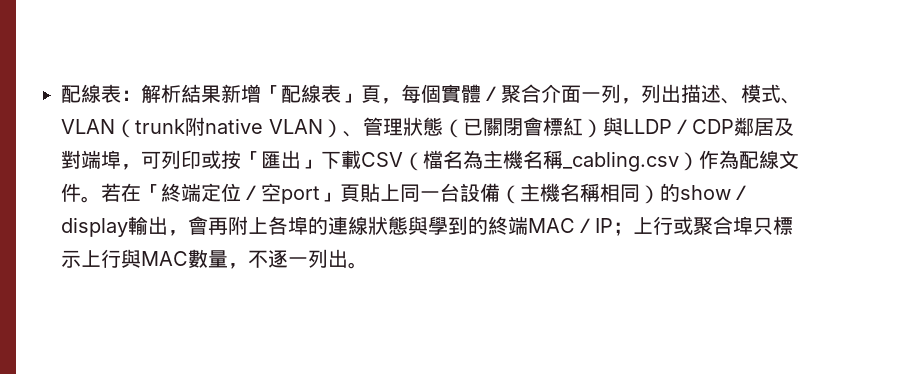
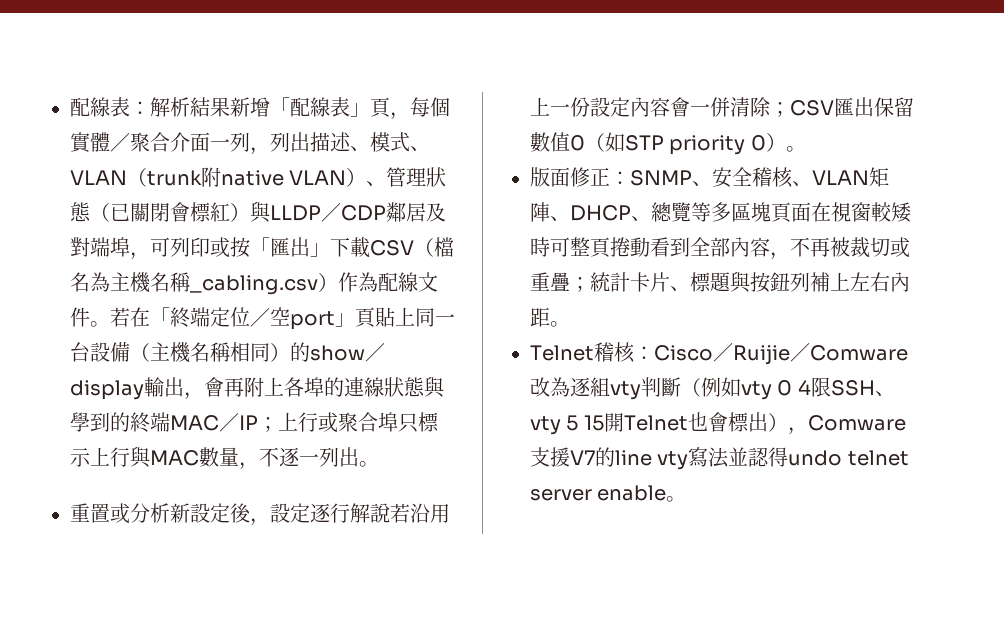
(368, 265) none -> [70,503,450,526] [530,97,914,117] [530,132,806,155] [530,167,889,188] [530,202,911,223] [530,237,910,260] [530,271,910,293] [530,307,570,327] [530,342,908,365] [530,377,895,400] [530,412,906,435] [530,447,909,470] [530,485,687,502] // 重置或分析新設定後，設定逐行解說若沿用上一份設定內容會一併清除；CSV匯出保留數值0（如STP priority 0）。 // 版面修正：SNMP、安全稽核、VLAN矩陣、DHCP、總覽等多區塊頁面在視窗較矮時可整頁捲動看到全部內容，不再被裁切或重疊；統計卡片、標題與按鈕列補上左右內距。 // Telnet稽核：Cisco／Ruijie／Comware改為逐組vty判斷（例如vty 0 4限SSH、vty 5 15開Telnet也會標出），Comware支援V7的line vty寫法並認得undo telnet server enable。

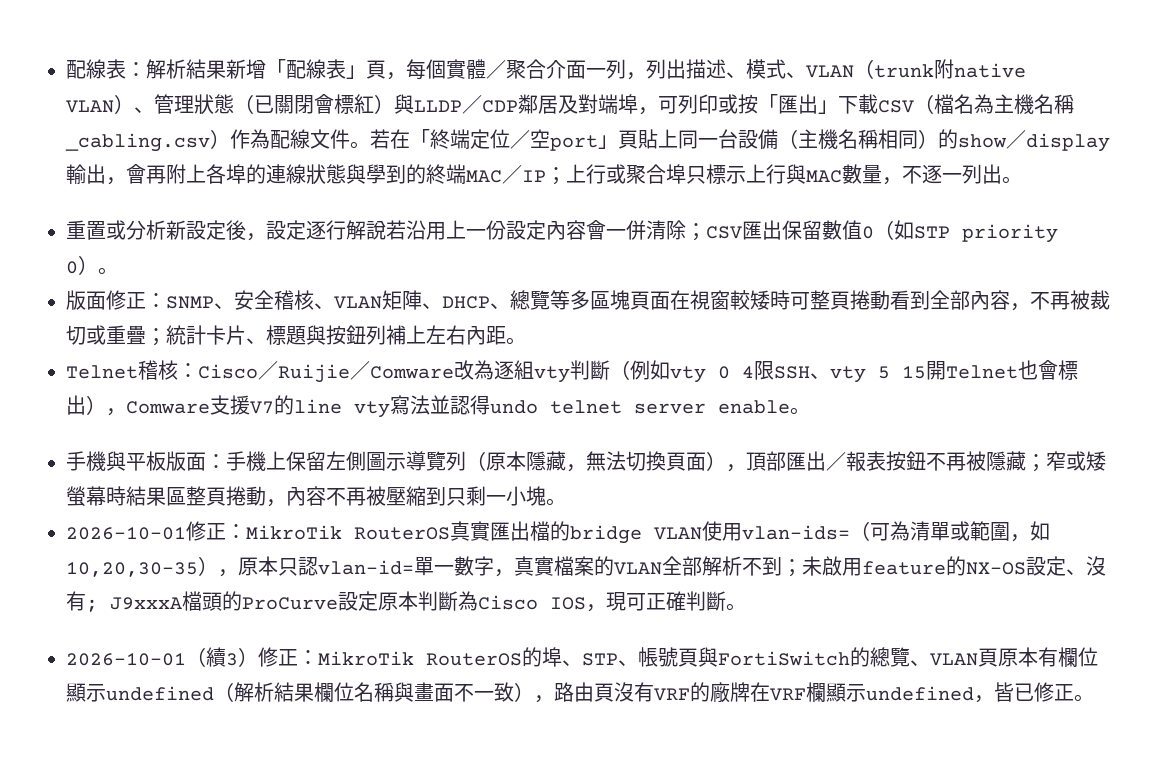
(687, 499) none -> [66,451,1106,472] [66,486,566,507] [66,521,1050,544] [66,556,1106,577] [66,591,746,612] [66,647,1098,667] [66,682,1094,703] // 手機與平板版面：手機上保留左側圖示導覽列（原本隱藏，無法切換頁面），頂部匯出／報表按鈕不再被隱藏；窄或矮螢幕時結果區整頁捲動，內容不再被壓縮到只剩一小塊。 // 2026-10-01修正：MikroTik RouterOS真實匯出檔的bridge VLAN使用vlan-ids=（可為清單或範圍，如10,20,30-35），原本只認vlan-id=單一數字，真實檔案的VLAN全部解析不到；未啟用feature的NX-OS設定、沒有; J9xxxA檔頭的ProCurve設定原本判斷為Cisco IOS，現可正確判斷。 // 2026-10-01（續3）修正：MikroTik RouterOS的埠、STP、帳號頁與FortiSwitch的總覽、VLAN頁原本有欄位顯示undefined（解析結果欄位名稱與畫面不一致），路由頁沒有VRF的廠牌在VRF欄顯示undefined，皆已修正。

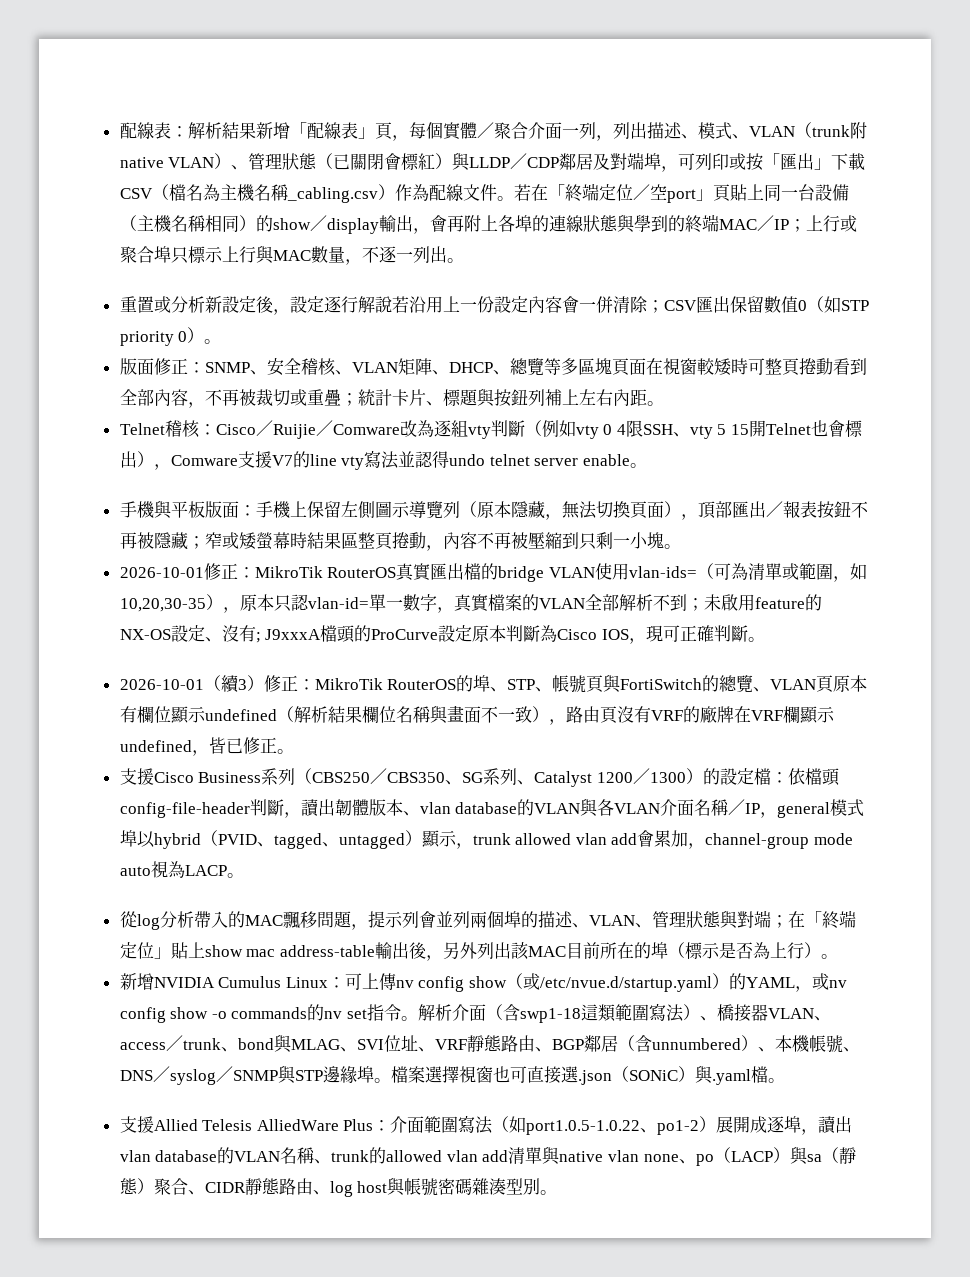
(1094, 698) none -> [119,768,840,787] [119,799,865,818] [119,830,854,849] [119,861,244,878] [119,910,856,930] [119,942,838,961] [119,973,848,992] [119,1003,832,1023] [119,1035,860,1053] [119,1066,785,1085] [119,1115,853,1135] [119,1147,857,1166] [119,1178,558,1197] // 支援Cisco Business系列（CBS250／CBS350、SG系列、Catalyst 1200／1300）的設定檔：依檔頭config-file-header判斷，讀出韌體版本、vlan database的VLAN與各VLAN介面名稱／IP，general模式埠以hybrid（PVID、tagged、untagged）顯示，trunk allowed vlan add會累加，channel-group mode auto視為LACP。 // 從log分析帶入的MAC飄移問題，提示列會並列兩個埠的描述、VLAN、管理狀態與對端；在「終端定位」貼上show mac address-table輸出後，另外列出該MAC目前所在的埠（標示是否為上行）。 // 新增NVIDIA Cumulus Linux：可上傳nv config show（或/etc/nvue.d/startup.yaml）的YAML，或nv config show -o commands的nv set指令。解析介面（含swp1-18這類範圍寫法）、橋接器VLAN、access／trunk、bond與MLAG、SVI位址、VRF靜態路由、BGP鄰居（含unnumbered）、本機帳號、DNS／syslog／SNMP與STP邊緣埠。檔案選擇視窗也可直接選.json（SONiC）與.yaml檔。 // 支援Allied Telesis AlliedWare Plus：介面範圍寫法（如port1.0.5-1.0.22、po1-2）展開成逐埠，讀出vlan database的VLAN名稱、trunk的allowed vlan add清單與native vlan none、po（LACP）與sa（靜態）聚合、CIDR靜態路由、log host與帳號密碼雜湊型別。

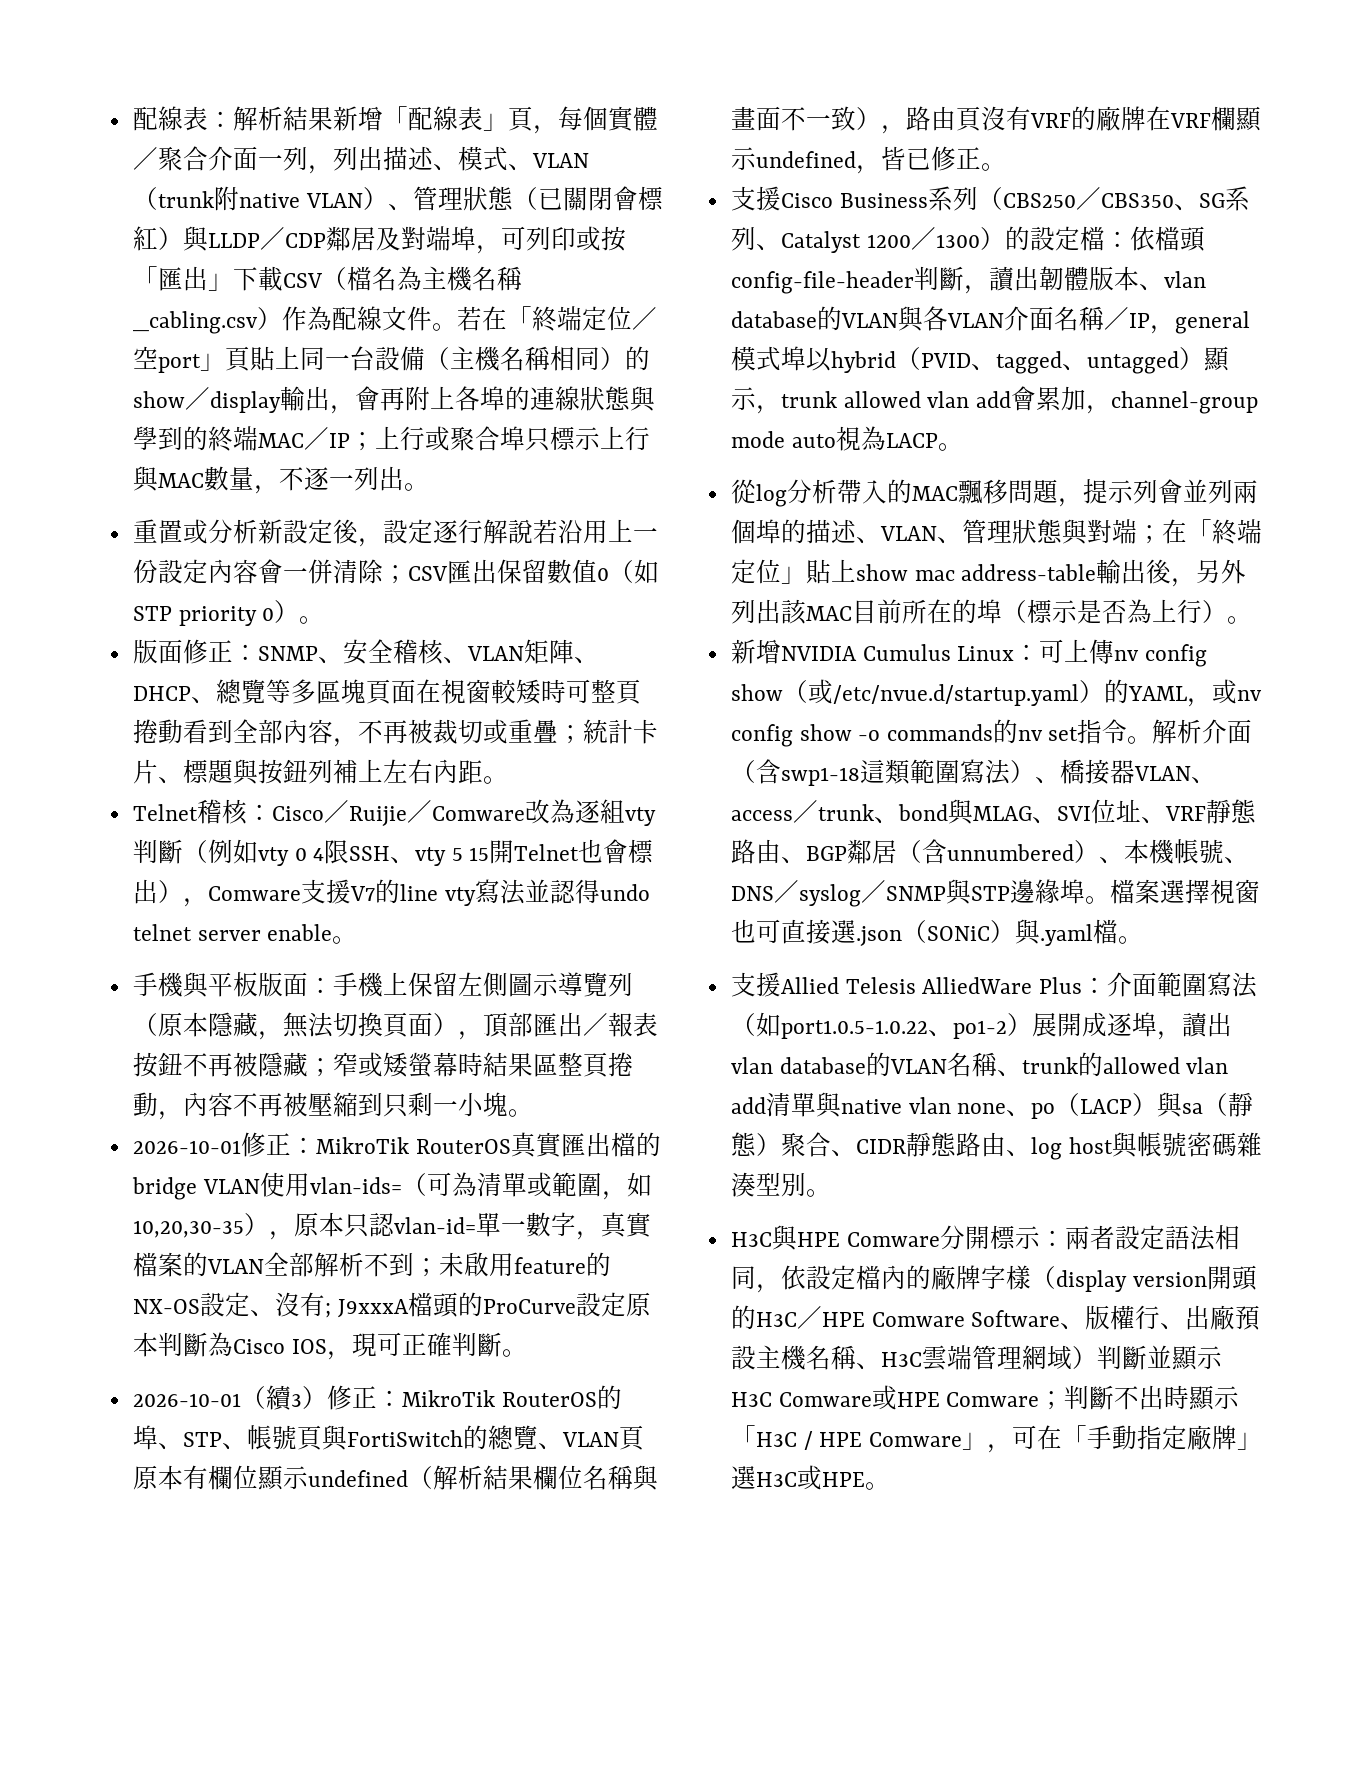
(558, 1192) none -> [730,1225,1240,1251] [730,1265,1257,1293] [730,1305,1261,1331] [730,1345,1222,1371] [730,1385,1240,1411] [730,1425,1262,1453] [730,1465,890,1490] // H3C與HPE Comware分開標示：兩者設定語法相同，依設定檔內的廠牌字樣（display version開頭的H3C／HPE Comware Software、版權行、出廠預設主機名稱、H3C雲端管理網域）判斷並顯示H3C Comware或HPE Comware；判斷不出時顯示「H3C / HPE Comware」，可在「手動指定廠牌」選H3C或HPE。

